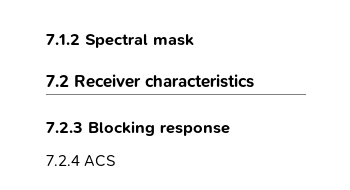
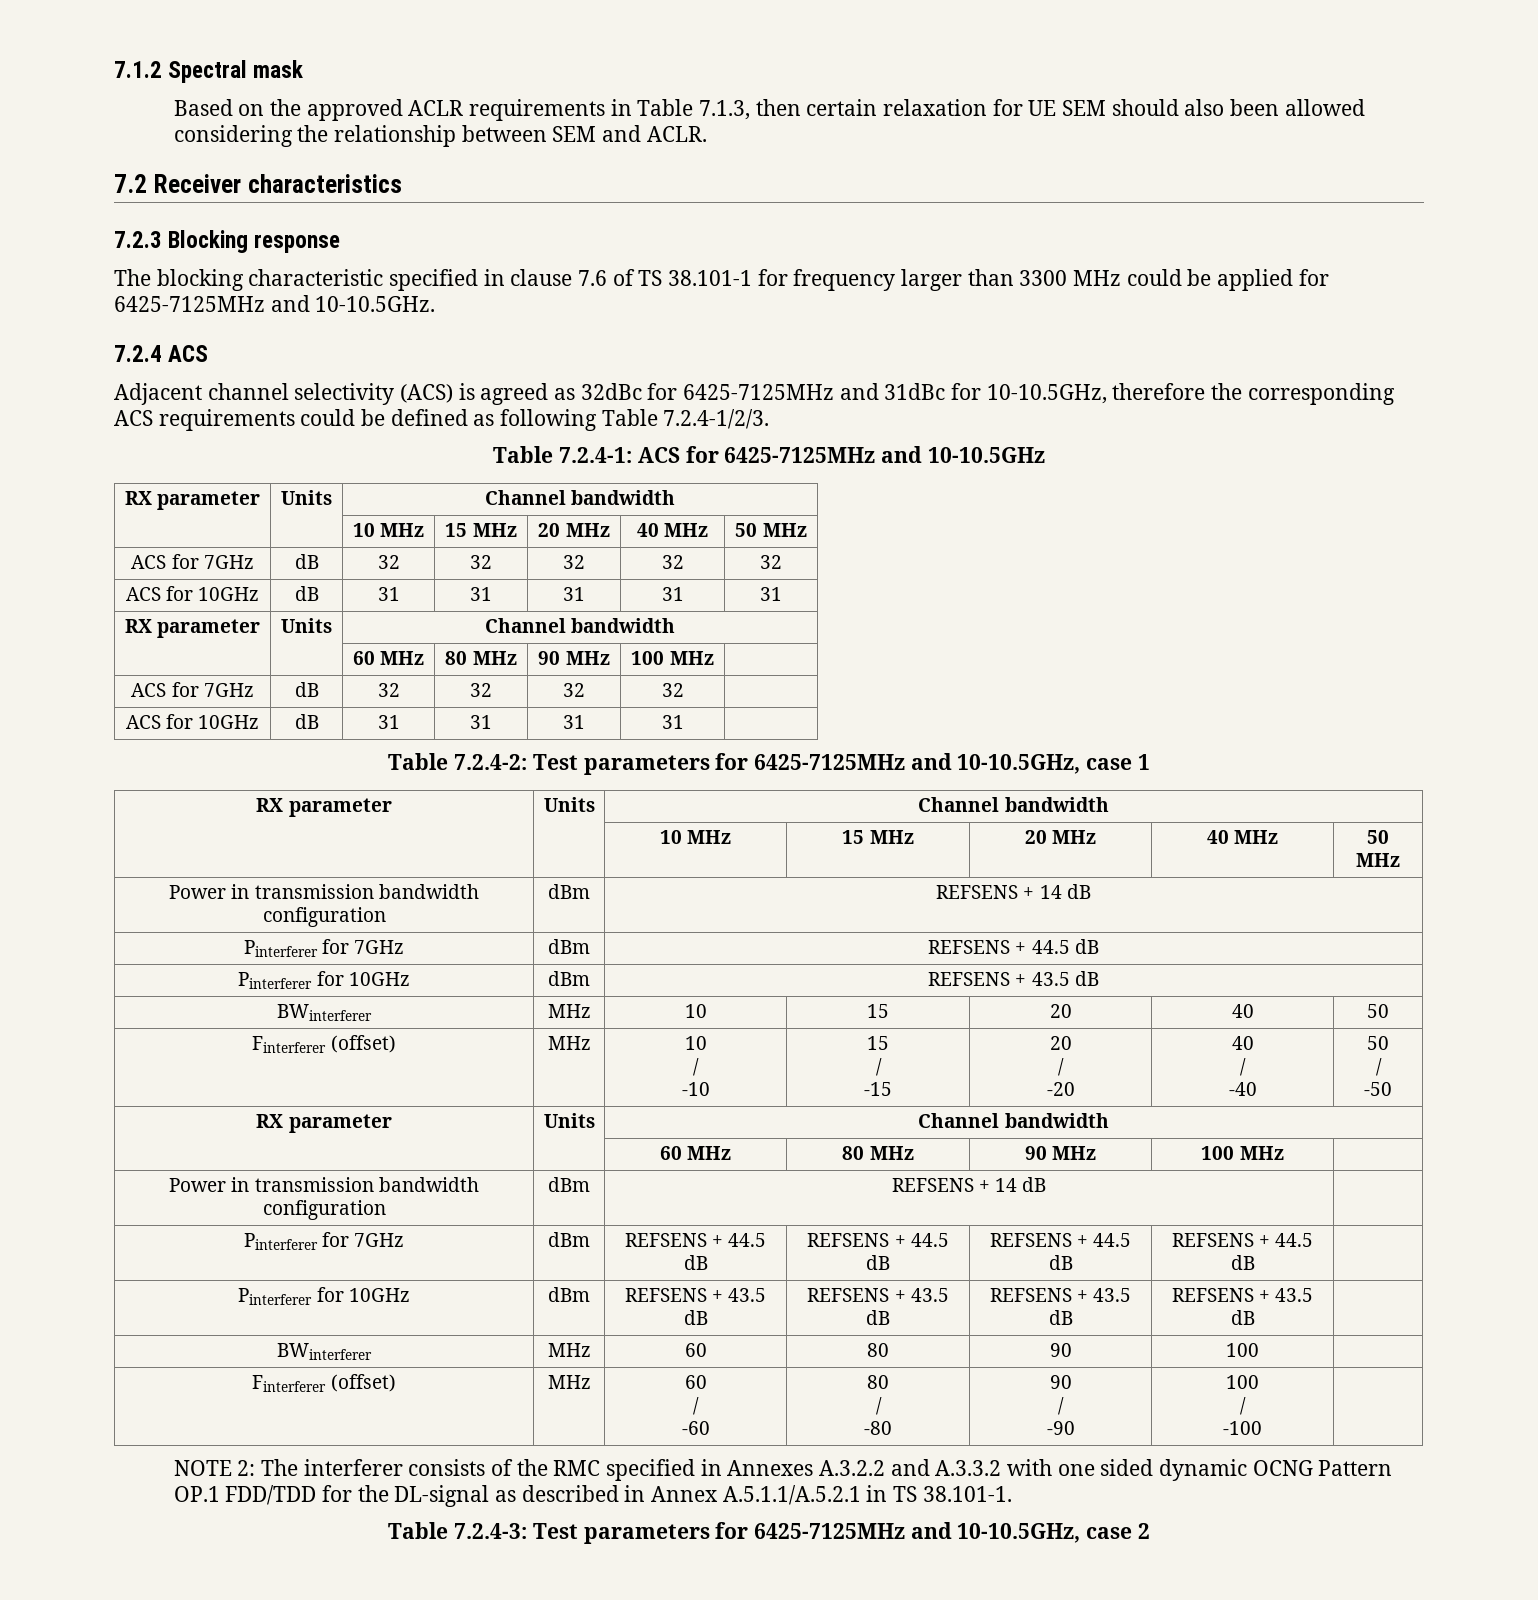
(194, 40) none -> [173,99,1365,121] [173,125,707,147] // Based on the approved ACLR requirements in Table 7.1.3, then certain relaxation for UE SEM should also been allowed considering the relationship between SEM and ACLR.
[46,155,117,167] 7.2.4 ACS -> [114,269,1329,291] [114,295,436,312] [114,345,209,362] [114,383,1395,405] [114,409,770,431] [493,446,1045,463] [124,491,261,510] [281,490,332,505] [484,490,676,505] [352,523,425,537] [445,523,517,537] [538,523,610,537] [636,523,709,537] [735,523,807,537] [131,554,254,569] [294,554,319,569] [377,555,400,569] [470,555,492,569] [563,555,585,569] [661,555,684,569] [760,555,782,569] [125,586,260,601] [294,586,319,601] [377,587,400,601] [470,587,492,601] [563,587,585,601] [661,587,684,601] [760,587,782,601] [124,619,261,638] [281,618,332,633] [484,618,676,633] [352,651,425,665] [445,651,517,665] [538,651,610,665] [631,651,714,665] [131,682,254,697] [294,682,319,697] [377,683,400,697] [470,683,492,697] [563,683,585,697] [661,683,684,697] [125,714,260,729] [294,714,319,729] [377,715,400,729] [470,715,492,729] [563,715,585,729] [661,715,684,729] [388,753,1150,775] [256,798,392,817] [543,797,595,812] [918,797,1109,812] [659,830,732,844] [842,830,914,844] [1024,830,1097,844] [1206,830,1279,844] [1367,830,1389,844] [1356,853,1400,867] [169,884,479,899] [262,907,386,927] [548,884,590,899] [936,884,1091,899] [243,939,405,957] [548,939,590,954] [928,939,1099,954] [238,971,410,989] [548,971,590,986] [928,971,1099,986] [277,1004,372,1021] [547,1004,591,1018] [684,1004,707,1018] [867,1004,889,1018] [1049,1004,1072,1018] [1231,1004,1254,1018] [1367,1004,1389,1018] [252,1035,396,1053] [547,1036,591,1050] [684,1036,707,1050] [693,1058,699,1076] [681,1082,710,1096] [867,1036,889,1050] [875,1058,882,1076] [864,1082,892,1096] [1049,1036,1072,1050] [1058,1058,1064,1076] [1046,1082,1075,1096] [1231,1036,1254,1050] [1240,1058,1246,1076] [1228,1082,1257,1096] [1367,1036,1389,1050] [1375,1058,1382,1076] [1364,1082,1392,1096] [256,1114,392,1133] [543,1113,595,1128] [918,1113,1109,1128] [659,1146,732,1160] [842,1146,914,1160] [1024,1146,1097,1160] [1201,1146,1284,1160] [169,1177,479,1192] [262,1200,386,1220] [548,1177,590,1192] [891,1177,1047,1192] [243,1232,405,1250] [548,1232,590,1247] [624,1233,767,1247] [683,1255,708,1270] [807,1233,949,1247] [866,1255,890,1270] [989,1233,1132,1247] [1048,1255,1073,1270] [1171,1233,1314,1247] [1230,1255,1255,1270] [238,1287,410,1305] [548,1287,590,1302] [624,1288,767,1302] [683,1310,708,1325] [807,1288,949,1302] [866,1310,890,1325] [989,1288,1132,1302] [1048,1310,1073,1325] [1171,1288,1314,1302] [1230,1310,1255,1325] [277,1343,372,1360] [547,1343,591,1357] [684,1343,707,1357] [867,1343,889,1357] [1049,1343,1072,1357] [1226,1343,1259,1357] [252,1374,396,1392] [547,1375,591,1389] [684,1375,707,1389] [693,1397,699,1415] [681,1421,710,1435] [867,1375,889,1389] [875,1397,882,1415] [864,1421,892,1435] [1049,1375,1072,1389] [1058,1397,1064,1415] [1046,1421,1075,1435] [1226,1375,1259,1389] [1240,1397,1246,1415] [1223,1421,1262,1435] [173,1459,1393,1481] [173,1485,1012,1507] [388,1522,1150,1544] The blocking characteristic specified in clause 7.6 of TS 38.101-1 for frequency larger than 3300 MHz could be applied for 6425-7125MHz and 10-10.5GHz. // 7.2.4 ACS // Adjacent channel selectivity (ACS) is agreed as 32dBc for 6425-7125MHz and 31dBc for 10-10.5GHz, therefore the corresponding ACS requirements could be defined as following Table 7.2.4-1/2/3. // Table 7.2.4-1: ACS for 6425-7125MHz and 10-10.5GHz // RX parameter | Units | Channel bandwidth // | | 10 MHz | 15 MHz | 20 MHz | 40 MHz | 50 MHz // ACS for 7GHz | dB | 32 | 32 | 32 | 32 | 32 // ACS for 10GHz | dB | 31 | 31 | 31 | 31 | 31 // RX parameter | Units | Channel bandwidth // | | 60 MHz | 80 MHz | 90 MHz | 100 MHz | // ACS for 7GHz | dB | 32 | 32 | 32 | 32 | // ACS for 10GHz | dB | 31 | 31 | 31 | 31 | // Table 7.2.4-2: Test parameters for 6425-7125MHz and 10-10.5GHz, case 1 // RX parameter | Units | Channel bandwidth // | | 10 MHz | 15 MHz | 20 MHz | 40 MHz | 50 MHz // Power in transmission bandwidth configuration | dBm | REFSENS + 14 dB // Pinterferer for 7GHz | dBm | REFSENS + 44.5 dB // Pinterferer for 10GHz | dBm | REFSENS + 43.5 dB // BWinterferer | MHz | 10 | 15 | 20 | 40 | 50 // Finterferer (offset) | MHz | 10 // / // -10 | 15 // / // -15 | 20 // / // -20 | 40 // / // -40 | 50 // / // -50 // RX parameter | Units | Channel bandwidth // | | 60 MHz | 80 MHz | 90 MHz | 100 MHz | // Power in transmission bandwidth configuration | dBm | REFSENS + 14 dB | // Pinterferer for 7GHz | dBm | REFSENS + 44.5 dB | REFSENS + 44.5 dB | REFSENS + 44.5 dB | REFSENS + 44.5 dB | // Pinterferer for 10GHz | dBm | REFSENS + 43.5 dB | REFSENS + 43.5 dB | REFSENS + 43.5 dB | REFSENS + 43.5 dB | // BWinterferer | MHz | 60 | 80 | 90 | 100 | // Finterferer (offset) | MHz | 60 // / // -60 | 80 // / // -80 | 90 // / // -90 | 100 // / // -100 | // NOTE 2: The interferer consists of the RMC specified in Annexes A.3.2.2 and A.3.3.2 with one sided dynamic OCNG Pattern OP.1 FDD/TDD for the DL-signal as described in Annex A.5.1.1/A.5.2.1 in TS 38.101-1. // Table 7.2.4-3: Test parameters for 6425-7125MHz and 10-10.5GHz, case 2

